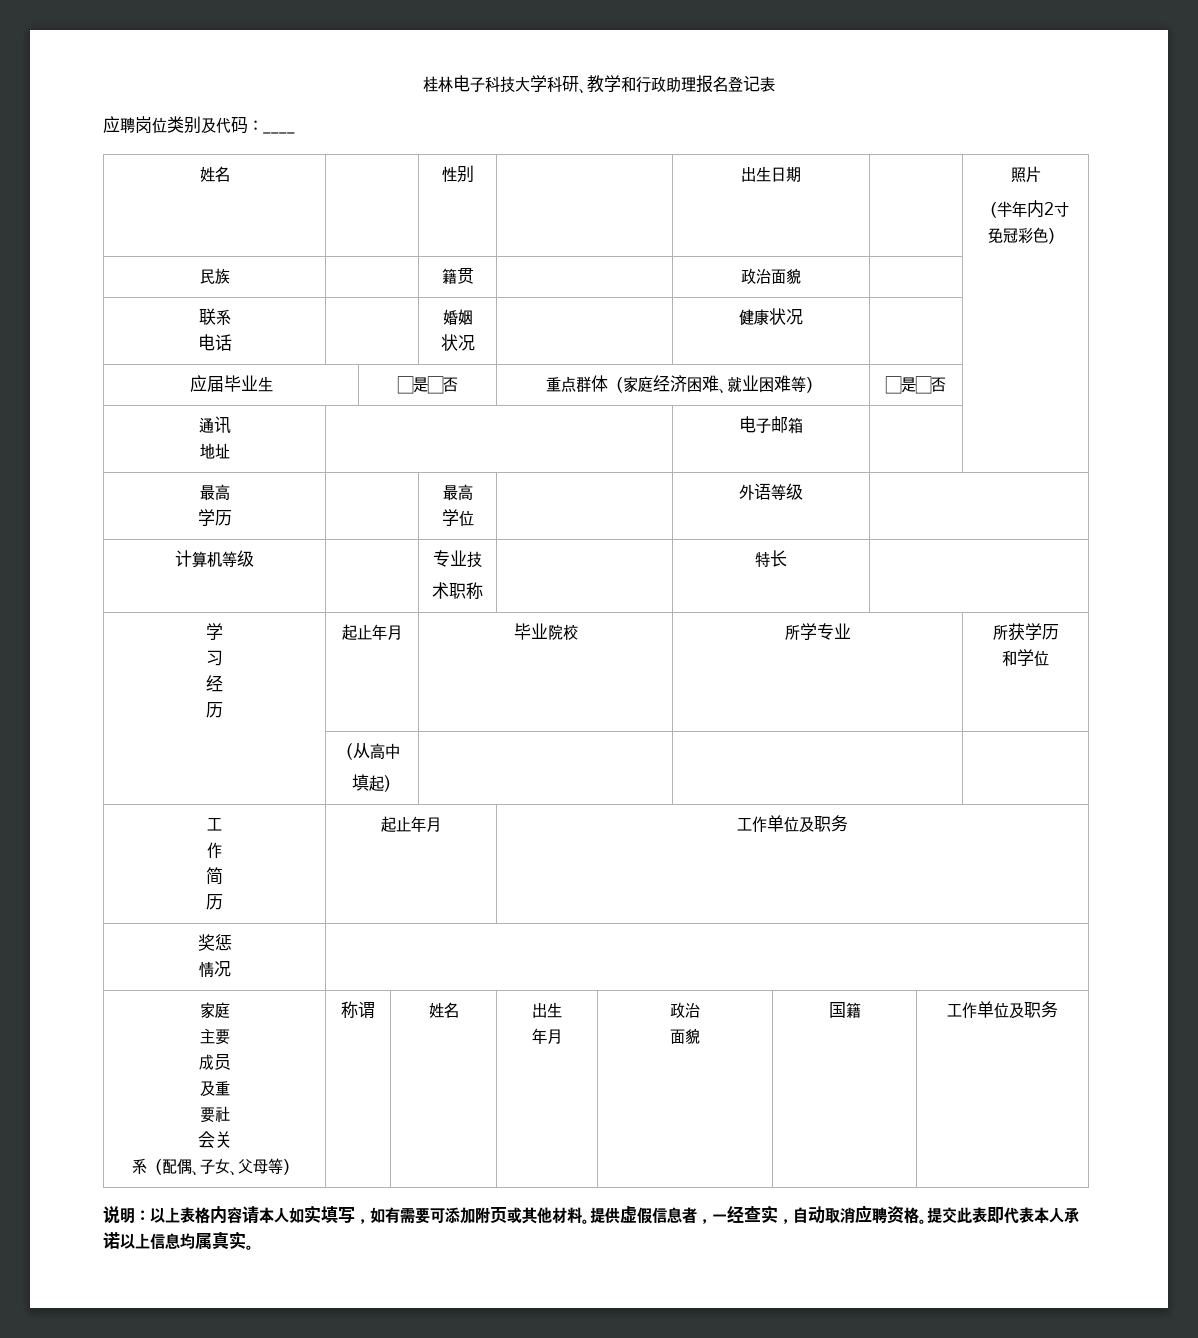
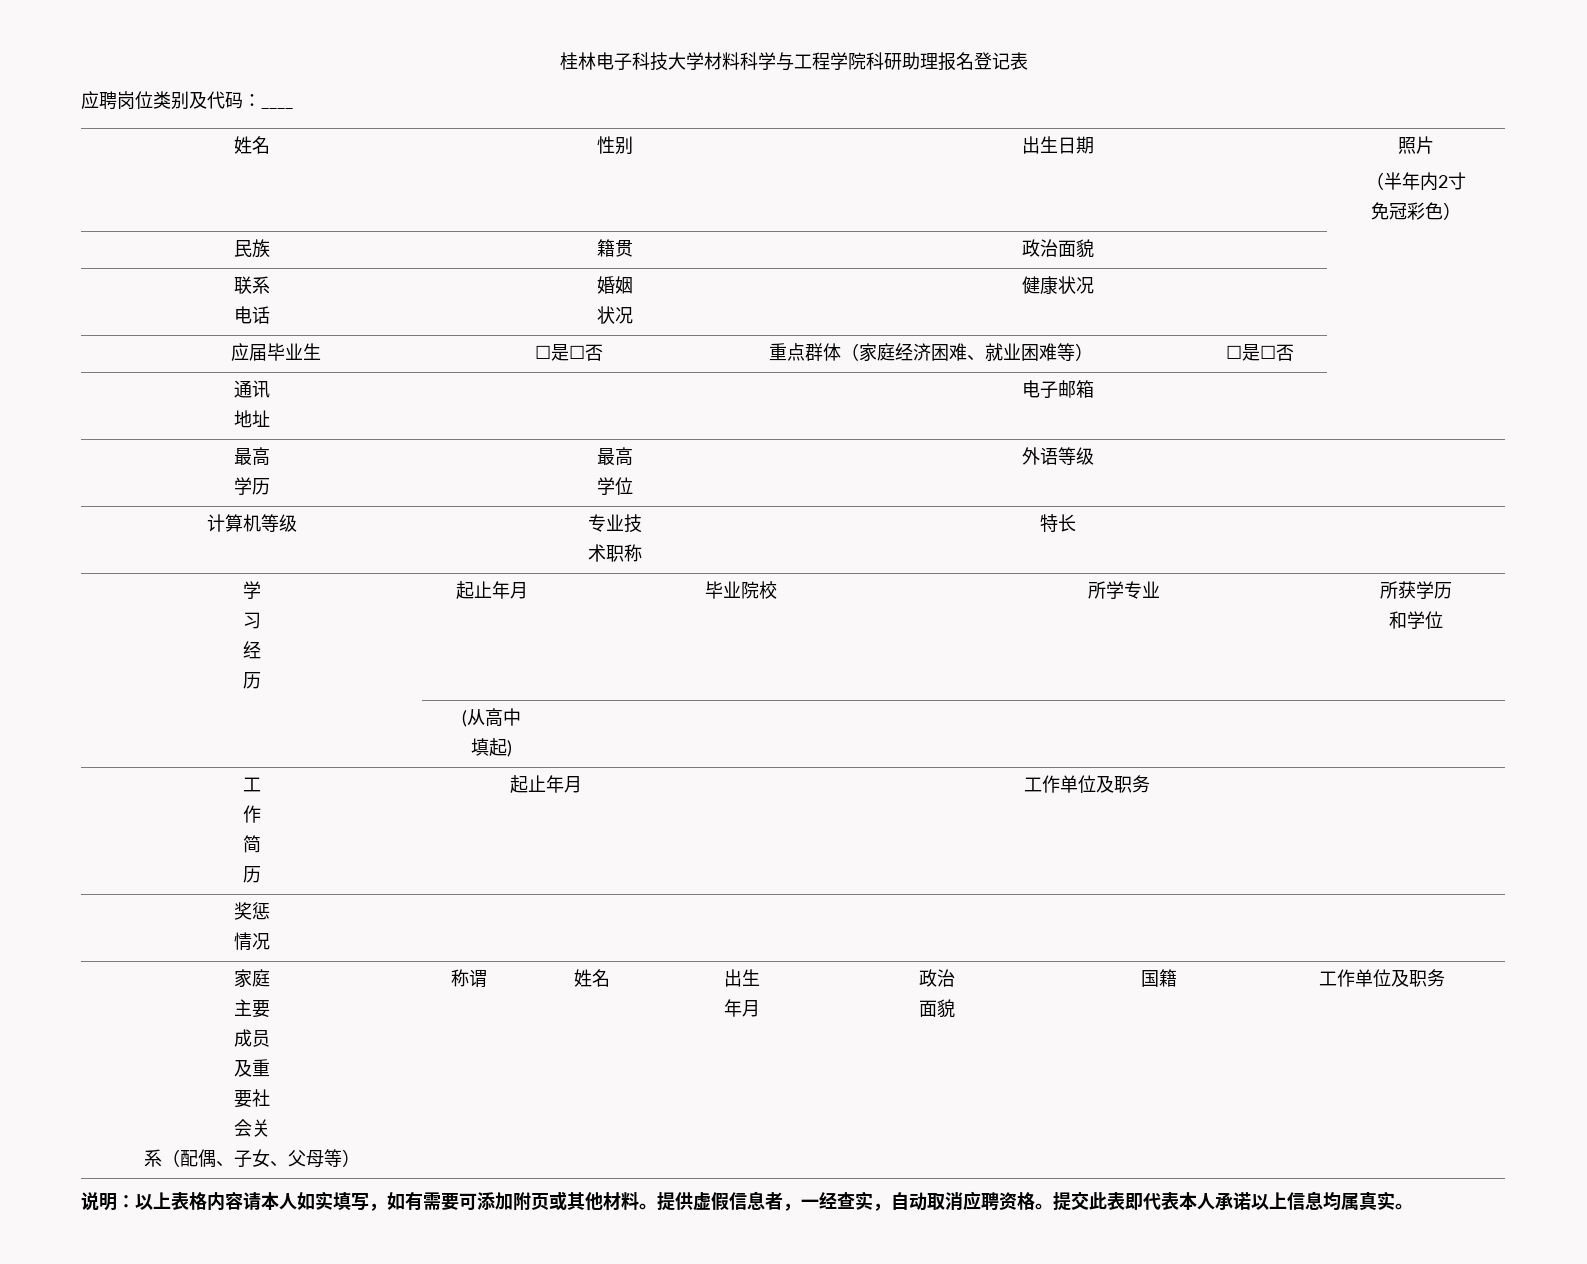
[547,75,666,94] 科研、教学和行政 -> [703,52,902,71] 材料科学与工程学院科研

